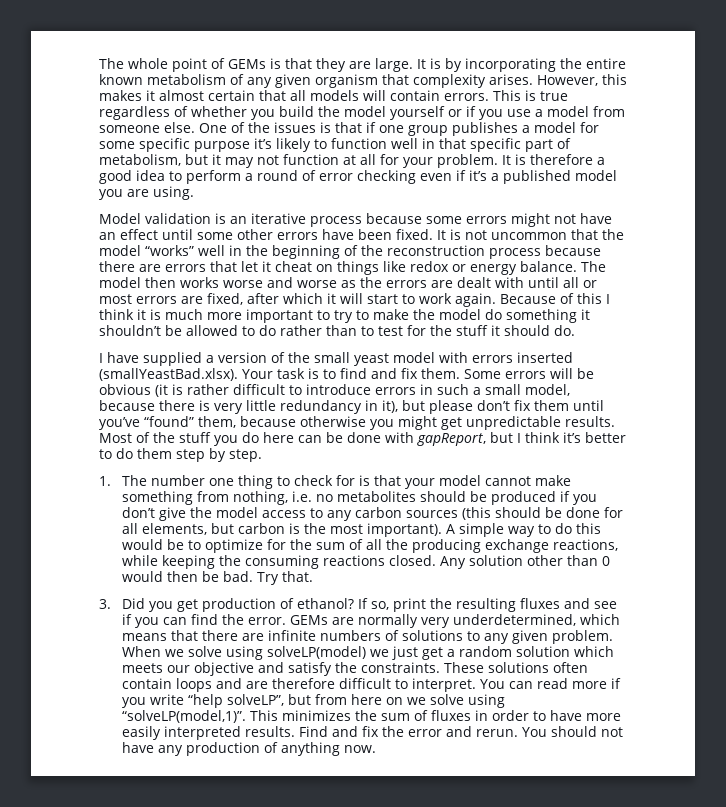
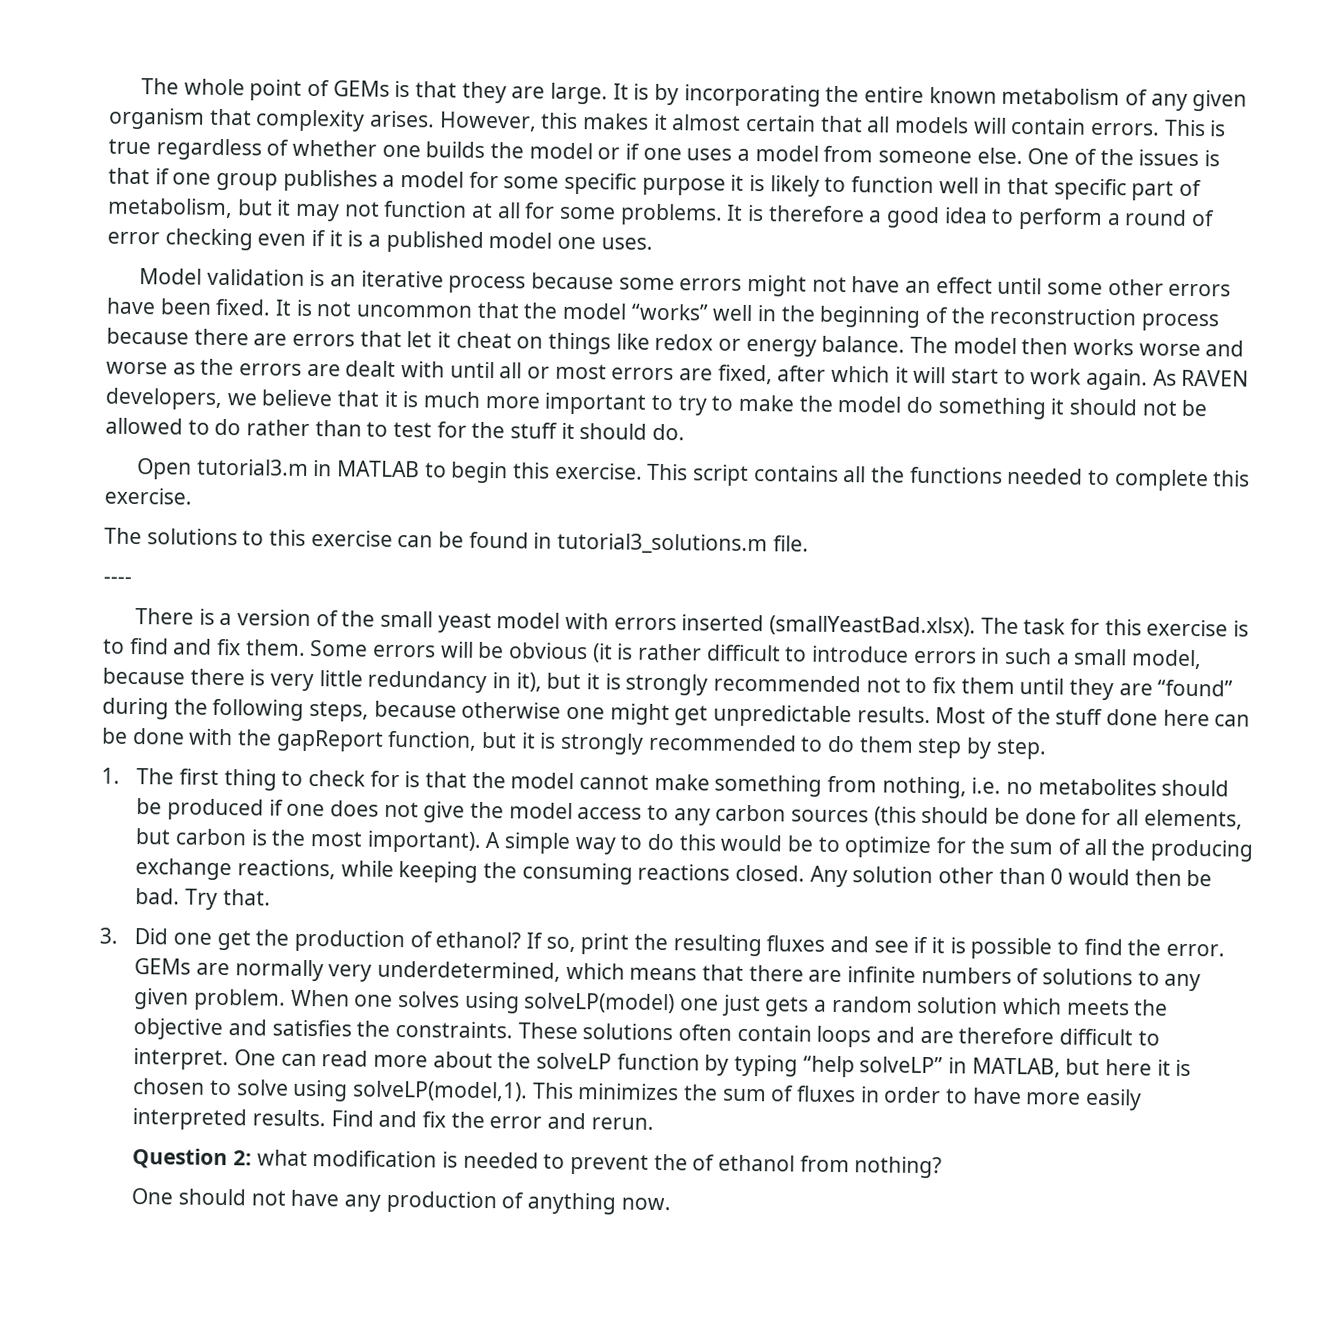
[251,106,445,120] you build the model yourself -> [381,141,593,160] one builds the model
[479,109,531,120] you use -> [642,147,733,161] one uses
[254,138,272,149] it’s -> [730,174,766,192] it is
[403,154,498,168] your problem. -> [559,203,723,226] some problems.
[469,170,487,181] it’s -> [328,230,364,247] it is
[99,186,194,200] you are using. -> [557,236,653,250] one uses.
[500,293,610,304] [99,309,134,320] Because of this I think -> [1152,369,1250,387] [105,387,381,410] As RAVEN developers, we believe that
[99,325,161,336] shouldn’t -> [1069,398,1177,416] should not
[99,352,202,366] I have supplied -> [136,458,1251,492] [104,487,192,505] [104,527,809,555] [103,576,132,584] [134,608,215,625] Open tutorial3.m in MATLAB to begin this exercise. This script contains all the functions needed to complete this exercise. // The solutions to this exercise can be found in tutorial3_solutions.m file. // ---- // There is
[242,368,305,379] Your task -> [980,617,1229,637] The task for this exercise
[429,400,604,414] [99,416,236,430] please don’t fix them until you’ve “found” them, -> [586,673,1234,701] [102,697,370,722] it is strongly recommended not to fix them until they are “found” during the following steps,
[370,419,394,430] you -> [566,706,606,720] one
[214,432,259,446] you do -> [1106,709,1159,726] done
[417,432,626,446] gapReport, but I think it’s better -> [238,729,797,755] the gapReport function, but it is strongly recommended
[150,475,234,486] number one -> [178,768,219,785] first
[404,478,435,489] your -> [471,771,506,789] the
[572,494,597,505] [121,507,155,518] you don’t -> [286,800,419,818] one does not
[148,599,198,612] you get -> [172,929,290,951] one get the
[134,617,187,628] you can -> [931,937,1080,960] it is possible to
[164,646,443,660] we solve using solveLP(model) we just get -> [354,991,810,1017] one solves using solveLP(model) one just gets
[166,665,190,673] our -> [1133,999,1169,1016] the
[287,662,332,676] satisfy -> [271,1019,352,1037] satisfies
[479,679,505,689] You -> [233,1049,276,1066] One
[610,678,621,689] [121,694,505,708] [121,710,246,723] if you write “help solveLP”, but from here on we solve using “solveLP(model,1)”. -> [432,1051,1192,1078] [133,1078,528,1102] about the solveLP function by typing “help solveLP” in MATLAB, but here it is chosen to solve using solveLP(model,1).
[521,727,547,737] You -> [132,1148,943,1179] [131,1188,174,1205] // Question 2: what modification is needed to prevent the of ethanol from nothing? // One

